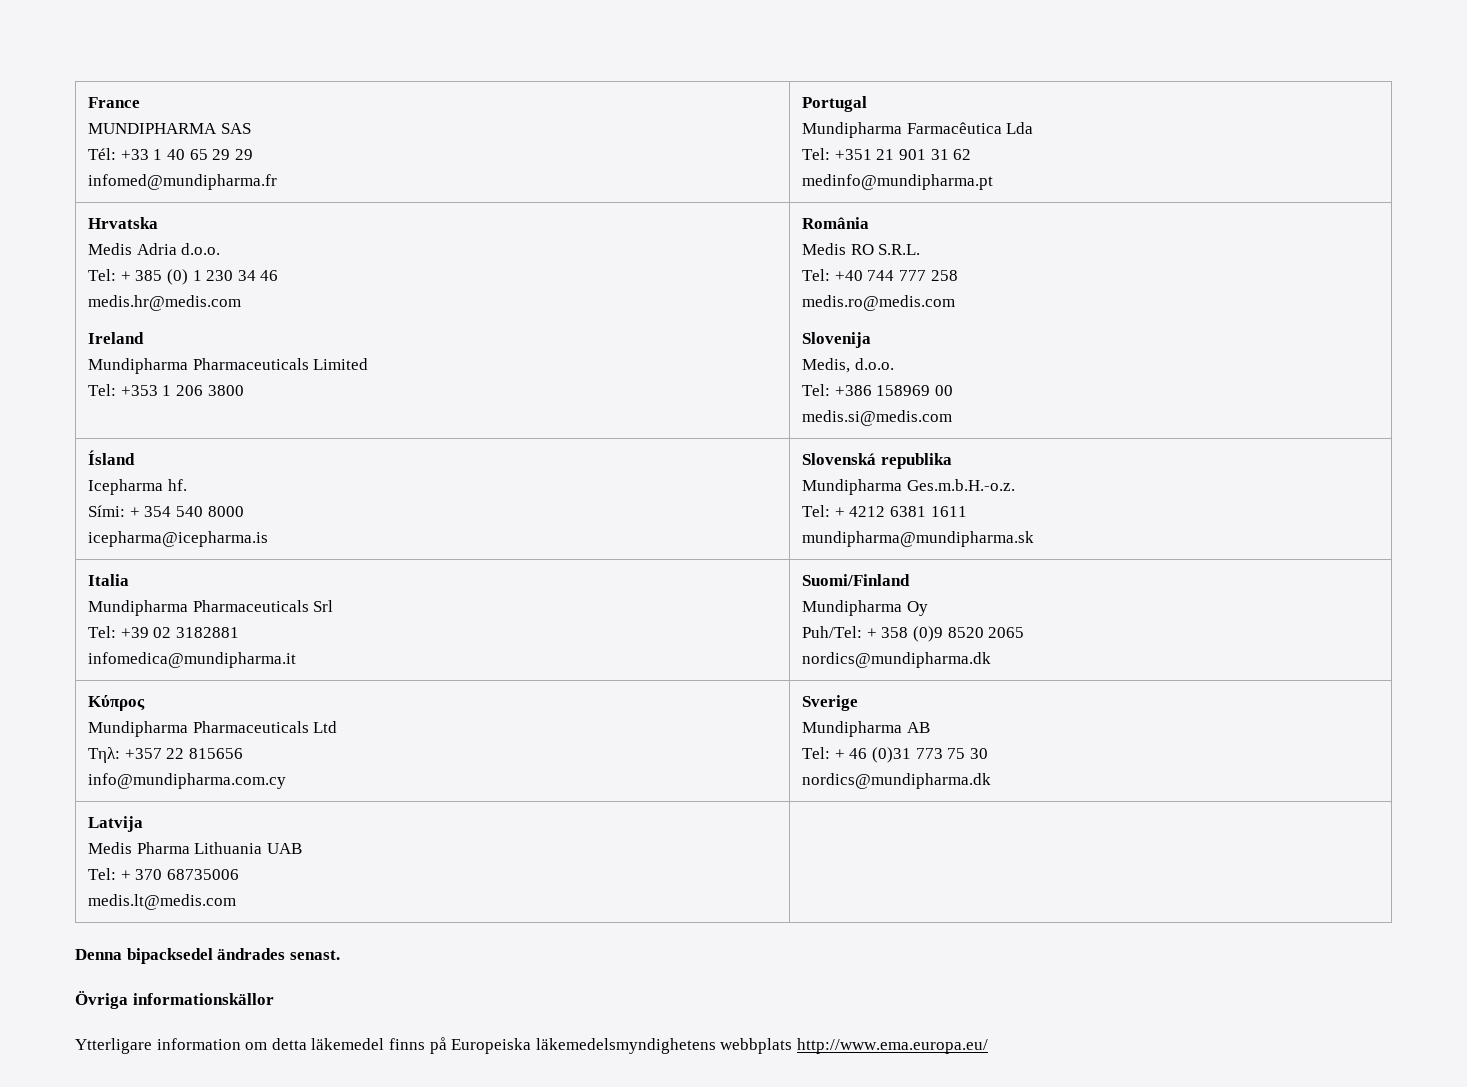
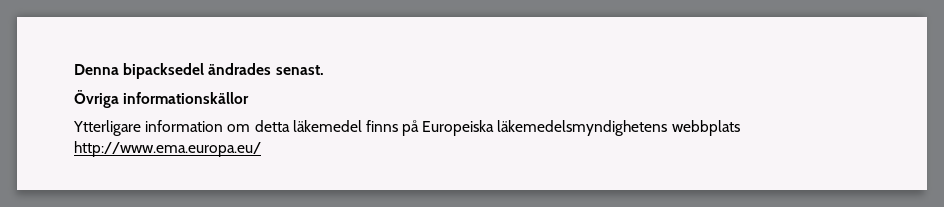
[88,97,141,108] [88,123,251,134] [88,148,253,160] [88,174,278,190] [802,96,868,112] [802,122,1034,138] [802,148,972,160] [802,174,994,190] [88,217,159,229] [88,243,221,255] [88,269,279,285] [88,295,242,311] [88,332,145,344] [88,358,369,374] [88,384,244,396] [802,217,870,229] [802,243,921,255] [802,269,958,281] [802,295,956,311] [802,332,872,348] [802,358,894,373] [802,384,954,396] [802,410,953,426] [88,450,136,465] [88,479,187,495] [88,505,244,517] [88,531,269,547] [802,453,952,469] [802,479,1015,495] [802,505,967,517] [802,531,1035,547] [88,574,130,586] [88,600,334,616] [88,626,240,638] [88,652,297,668] [802,574,911,586] [802,600,928,616] [802,626,1025,642] [802,652,992,668] [88,695,146,711] [88,721,338,737] [88,747,244,763] [88,773,287,789] [802,695,859,711] [802,721,930,737] [802,747,988,763] [802,773,992,789] [88,816,144,832] [88,842,303,854] [88,868,240,880] [88,894,237,910] France // MUNDIPHARMA SAS // Tél: +33 1 40 65 29 29 // infomed@mundipharma.fr | Portugal // Mundipharma Farmacêutica Lda // Tel: +351 21 901 31 62 // medinfo@mundipharma.pt // Hrvatska // Medis Adria d.o.o. // Tel: + 385 (0) 1 230 34 46 // medis.hr@medis.com // Ireland // Mundipharma Pharmaceuticals Limited // Tel: +353 1 206 3800 | România // Medis RO S.R.L. // Tel: +40 744 777 258 // medis.ro@medis.com // Slovenija // Medis, d.o.o. // Tel: +386 158969 00 // medis.si@medis.com // Ísland // Icepharma hf. // Sími: + 354 540 8000 // icepharma@icepharma.is | Slovenská republika // Mundipharma Ges.m.b.H.-o.z. // Tel: + 4212 6381 1611 // mundipharma@mundipharma.sk // Italia // Mundipharma Pharmaceuticals Srl // Tel: +39 02 3182881 // infomedica@mundipharma.it | Suomi/Finland // Mundipharma Oy // Puh/Tel: + 358 (0)9 8520 2065 // nordics@mundipharma.dk // Κύπρος // Mundipharma Pharmaceuticals Ltd // Τηλ: +357 22 815656 // info@mundipharma.com.cy | Sverige // Mundipharma AB // Tel: + 46 (0)31 773 75 30 // nordics@mundipharma.dk // Latvija // Medis Pharma Lithuania UAB // Tel: + 370 68735006 // medis.lt@medis.com | // -> (74, 69) none

